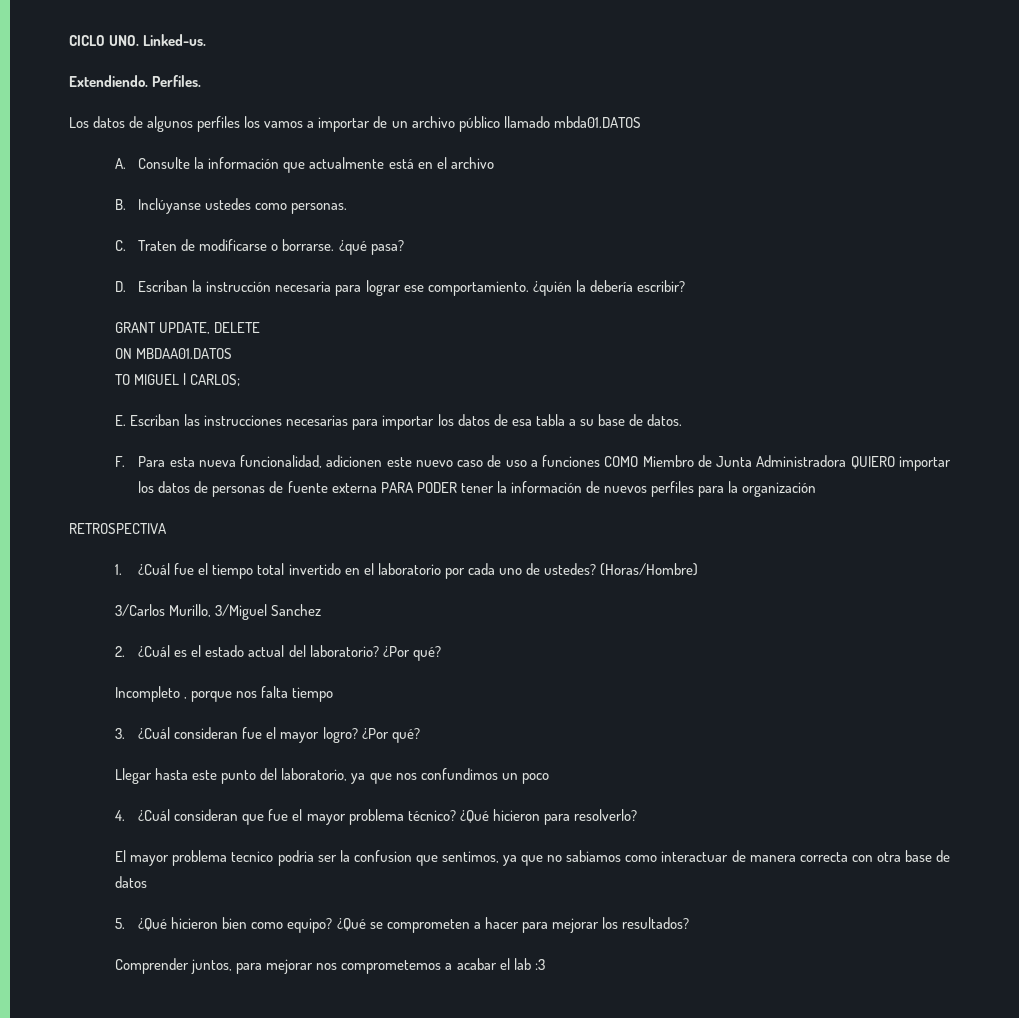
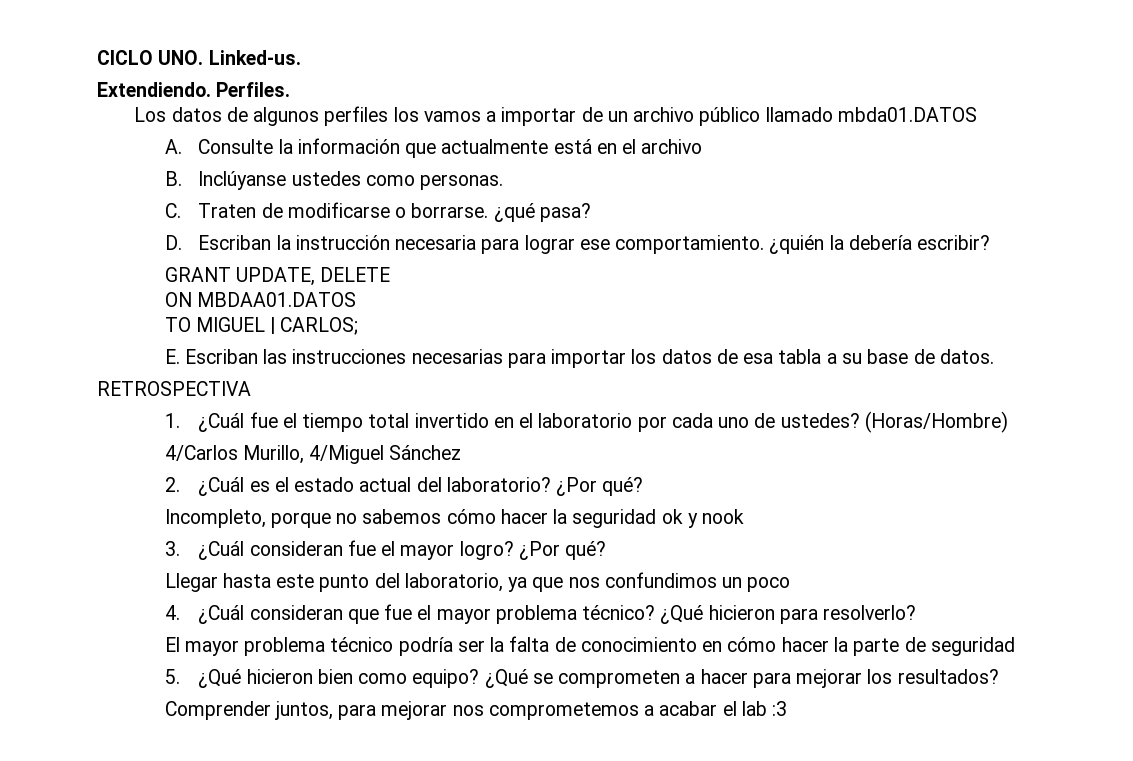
[115,455,951,471] [138,481,817,497] // F. Para esta nueva funcionalidad, adicionen este nuevo caso de uso a funciones COMO Miembro de Junta Administradora QUIERO importar los datos de personas de fuente externa PARA PODER tener la información de nuevos perfiles para la organización -> (994, 356) none
[115,604,322,620] 3/Carlos Murillo, 3/Miguel Sanchez -> [164,445,462,464] 4/Carlos Murillo, 4/Miguel Sánchez
[115,686,334,702] Incompleto , porque nos falta tiempo -> [164,509,745,528] Incompleto, porque no sabemos cómo hacer la seguridad ok y nook
[231,850,951,866] [115,876,148,888] tecnico podria ser la confusion que sentimos, ya que no sabiamos como interactuar de manera correcta con otra base de datos -> [330,636,1015,656] técnico podría ser la falta de conocimiento en cómo hacer la parte de seguridad

